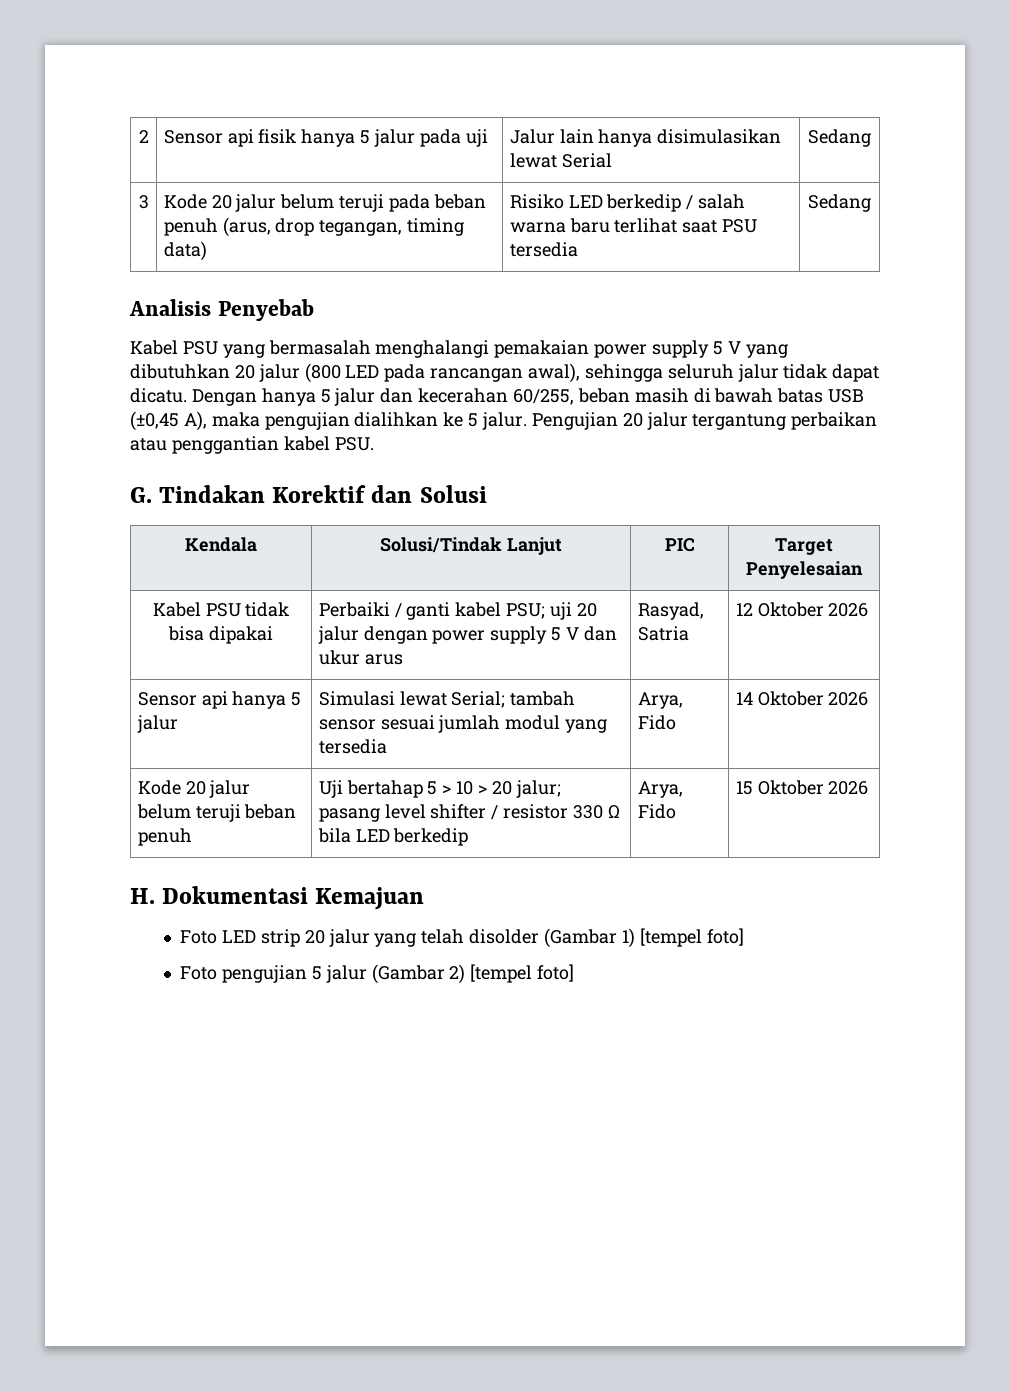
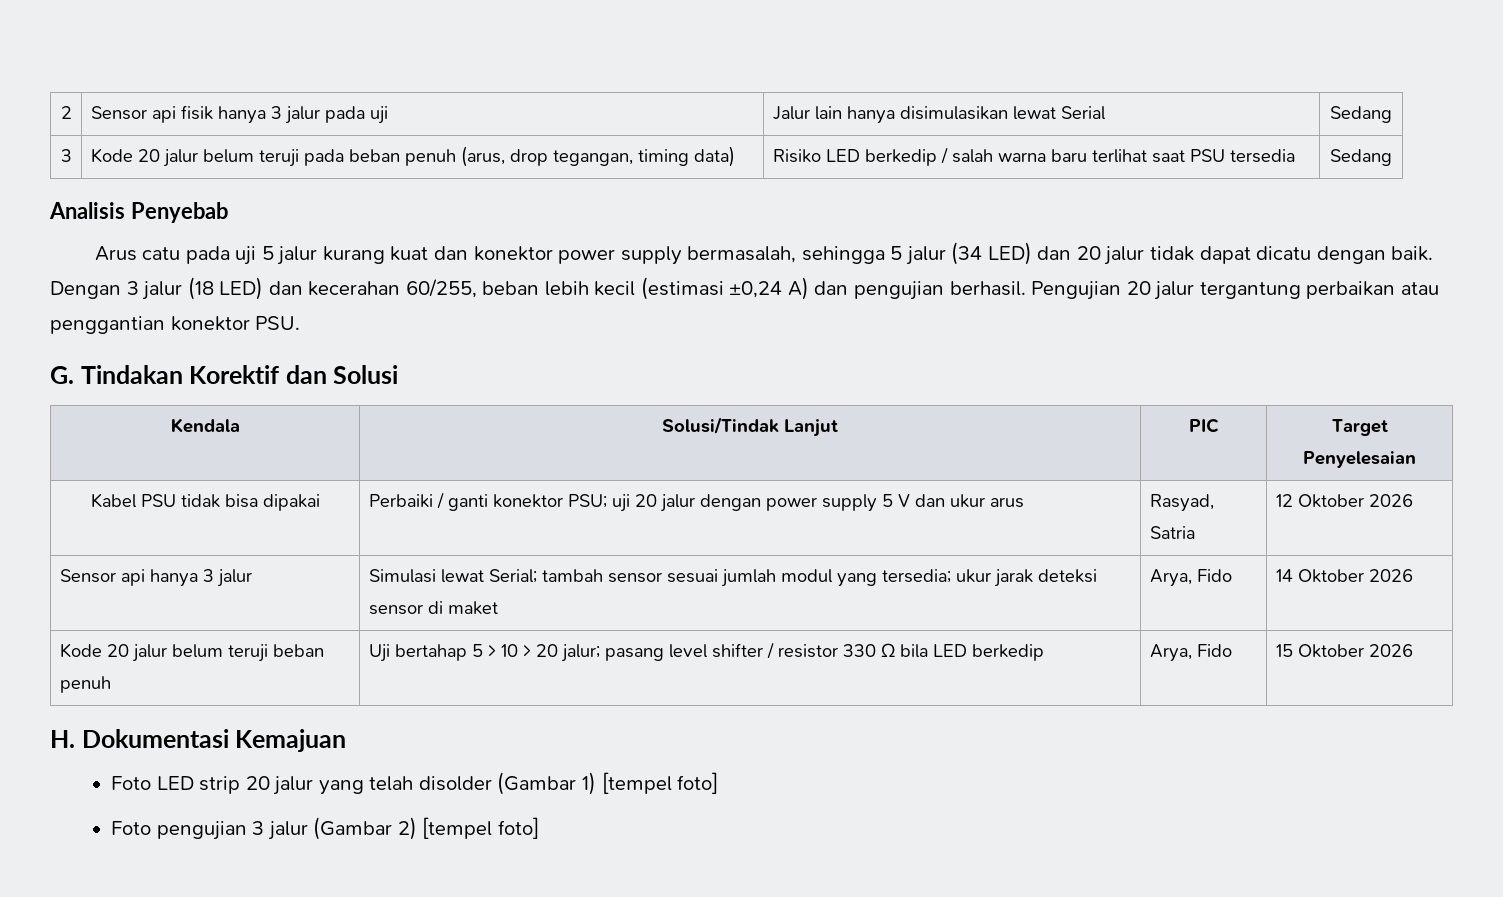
[360,130,371,144] 5 -> [270,106,282,119] 3
[130,340,788,358] [130,363,880,383] [130,388,865,406] [130,411,528,431] Kabel PSU yang bermasalah menghalangi pemakaian power supply 5 V yang dibutuhkan 20 jalur (800 LED pada rancangan awal), sehingga seluruh jalur tidak dapat dicatu. Dengan hanya 5 jalur dan kecerahan 60/255, beban masih di bawah batas USB (±0,45 A), maka pengujian dialihkan ke 5 jalur. -> [94,242,1434,265] [50,277,1026,300] Arus catu pada uji 5 jalur kurang kuat dan konektor power supply bermasalah, sehingga 5 jalur (34 LED) dan 20 jalur tidak dapat dicatu dengan baik. Dengan 3 jalur (18 LED) dan kecerahan 60/255, beban lebih kecil (estimasi ±0,24 A) dan pengujian berhasil.
[283,436,330,451] kabel -> [170,316,250,331] konektor
[455,602,502,617] kabel -> [492,494,563,508] konektor
[291,692,302,706] 5 -> [202,569,214,582] 3
[318,739,387,754] tersedia -> [881,569,1097,587] [368,601,498,615] tersedia; ukur jarak deteksi sensor di maket
[311,966,322,980] 5 -> [252,821,265,835] 3

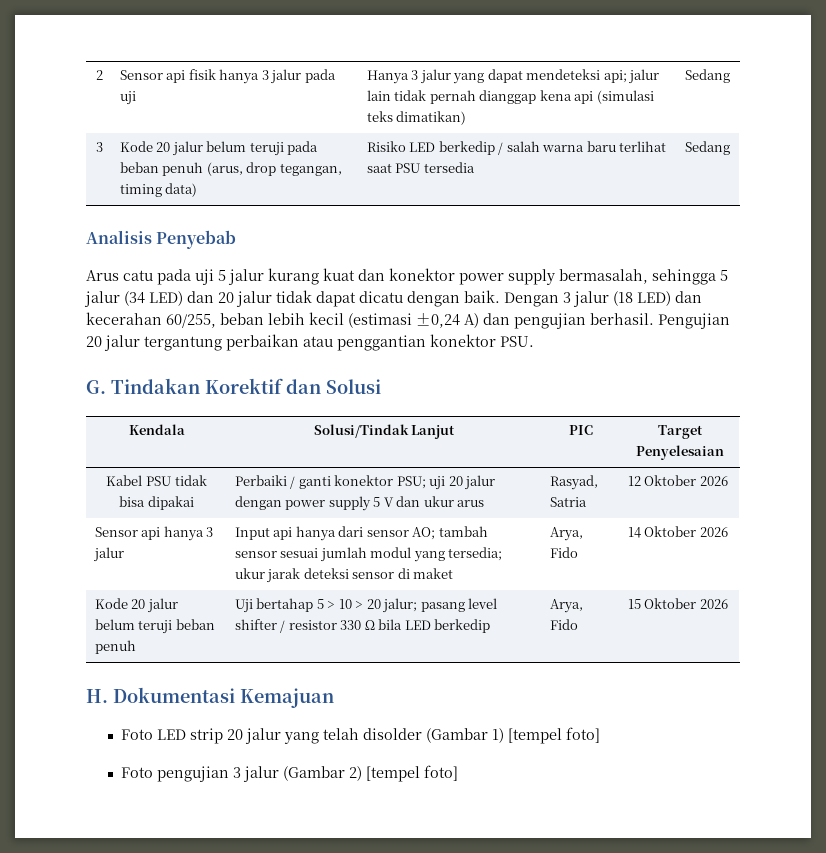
[772,106,1105,124] Jalur lain hanya disimulasikan lewat Serial -> [366,69,660,84] [366,90,654,104] [366,111,467,125] Hanya 3 jalur yang dapat mendeteksi api; jalur lain tidak pernah dianggap kena api (simulasi teks dimatikan)
[368,569,537,583] Simulasi lewat Serial; -> [234,526,436,541] Input api hanya dari sensor AO;

